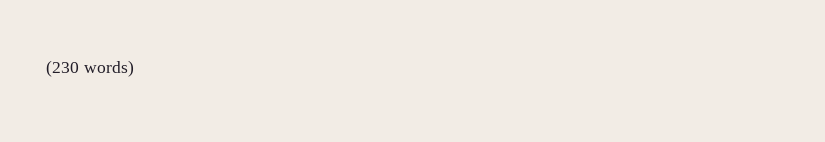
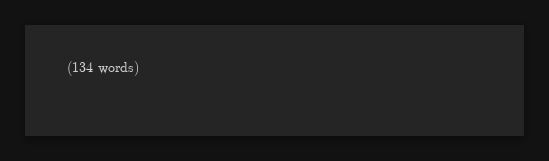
[46,60,79,77] (230 -> [67,61,93,76] (134

